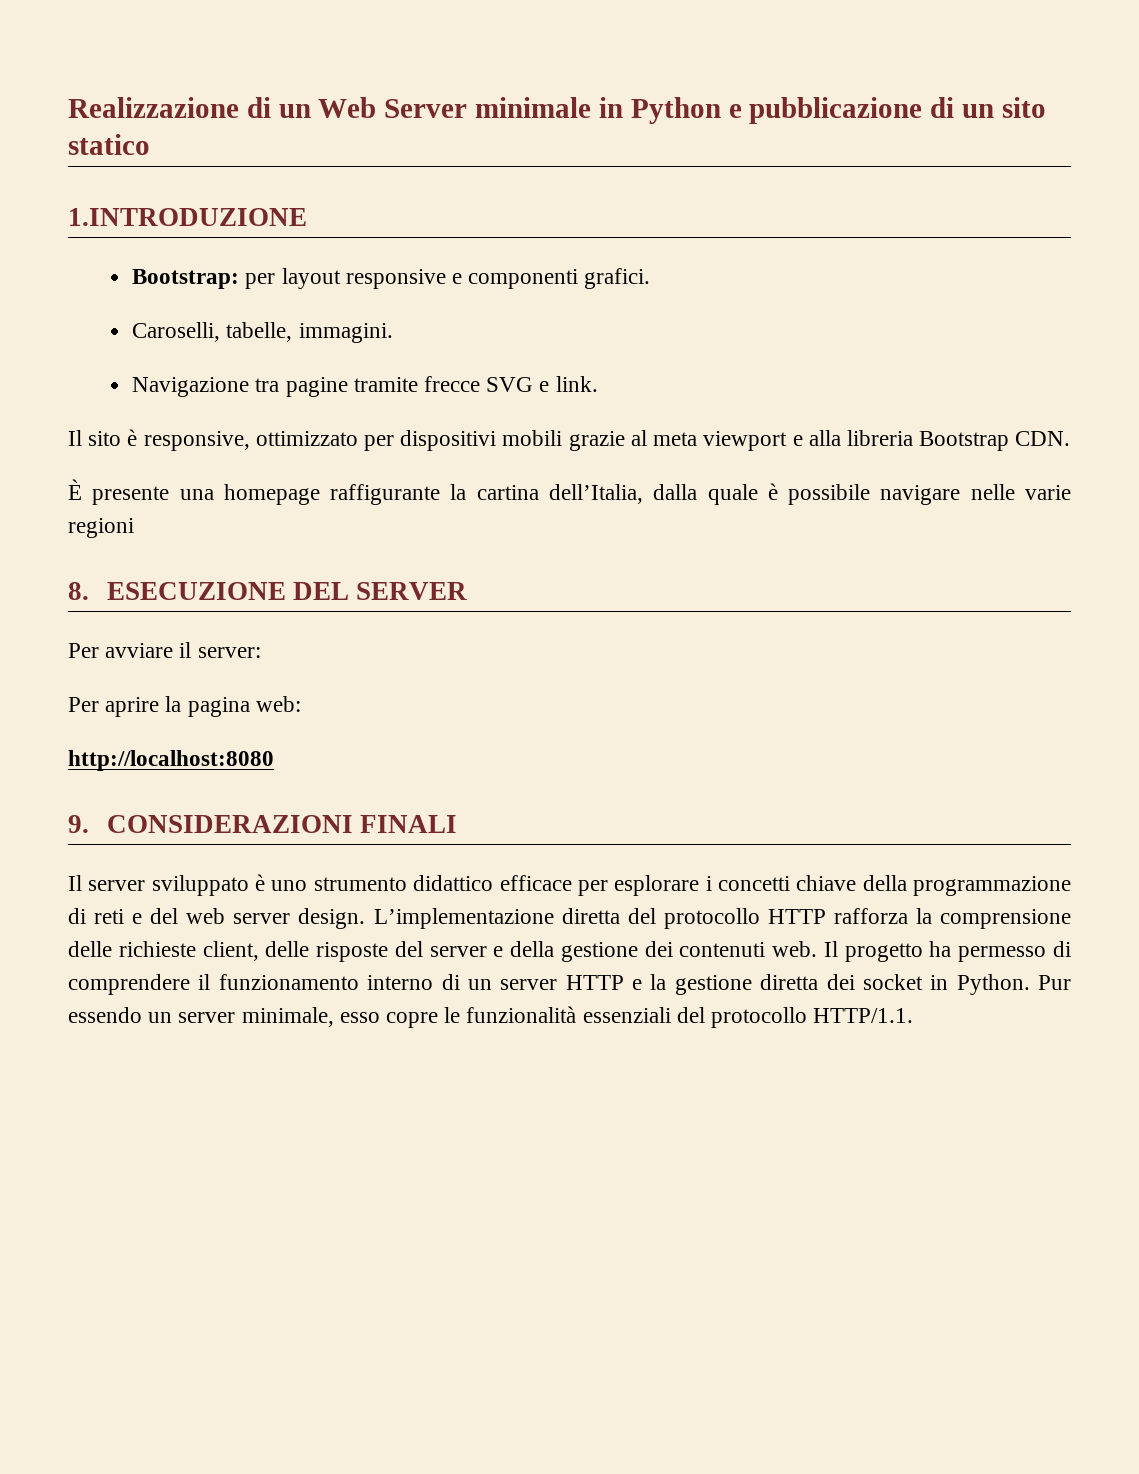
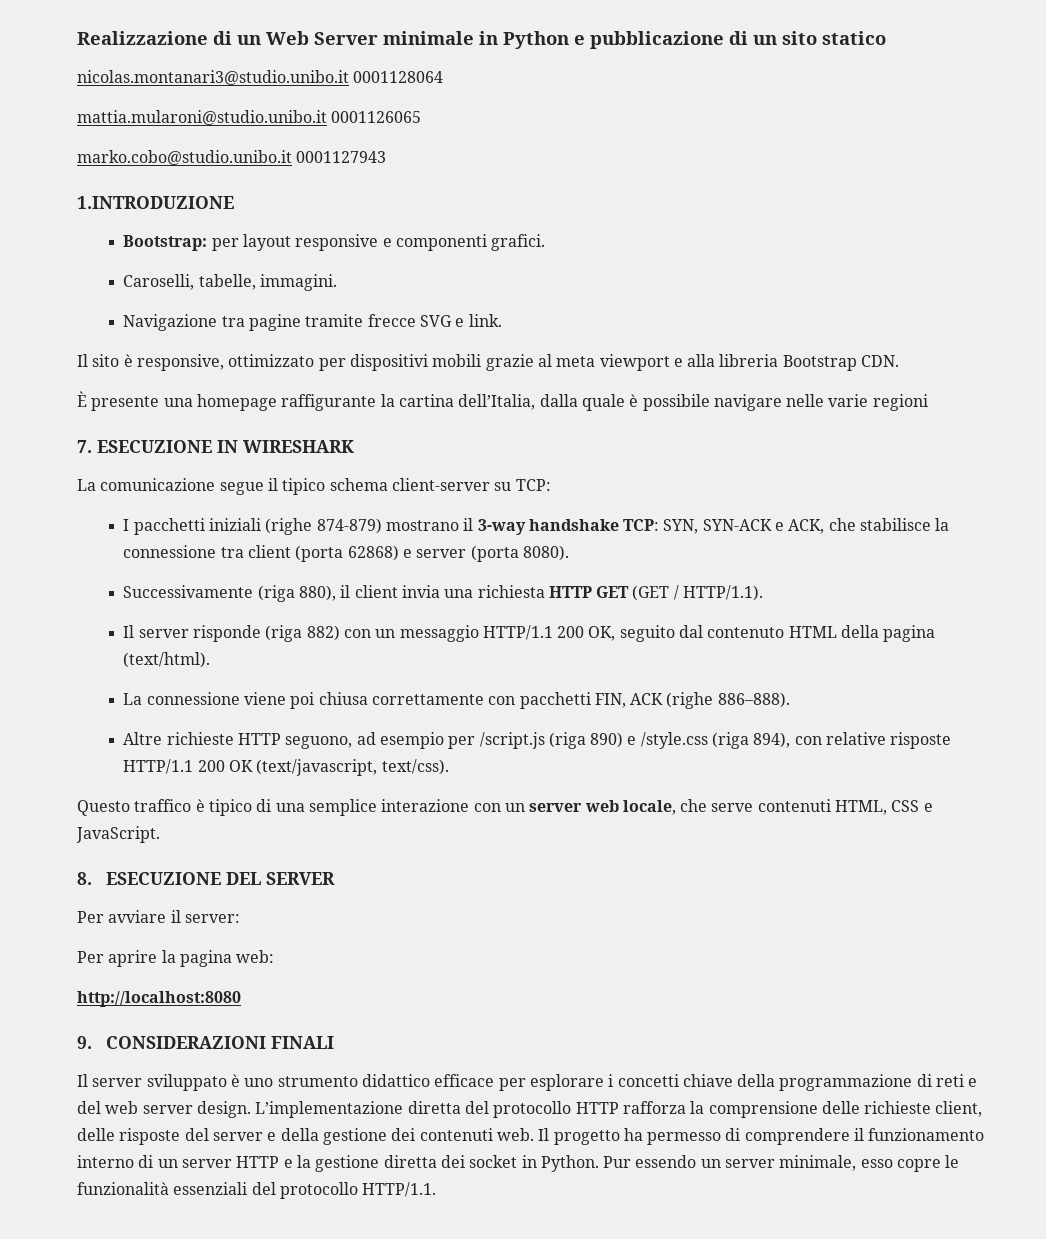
(150, 144) none -> [77,70,444,85] [77,110,422,125] [77,150,387,165] // nicolas.montanari3@studio.unibo.it 0001128064 // mattia.mularoni@studio.unibo.it 0001126065 // marko.cobo@studio.unibo.it 0001127943
(134, 528) none -> [77,440,354,453] [77,478,551,495] [123,518,950,535] [123,545,569,562] [123,585,764,602] [123,625,936,642] [123,652,211,668] [123,692,790,709] [123,732,952,749] [123,759,449,776] [77,799,933,816] [76,826,160,843] // 7. ESECUZIONE IN WIRESHARK // La comunicazione segue il tipico schema client-server su TCP: // I pacchetti iniziali (righe 874-879) mostrano il 3-way handshake TCP: SYN, SYN-ACK e ACK, che stabilisce la connessione tra client (porta 62868) e server (porta 8080). // Successivamente (riga 880), il client invia una richiesta HTTP GET (GET / HTTP/1.1). // Il server risponde (riga 882) con un messaggio HTTP/1.1 200 OK, seguito dal contenuto HTML della pagina (text/html). // La connessione viene poi chiusa correttamente con pacchetti FIN, ACK (righe 886–888). // Altre richieste HTTP seguono, ad esempio per /script.js (riga 890) e /style.css (riga 894), con relative risposte HTTP/1.1 200 OK (text/javascript, text/css). // Questo traffico è tipico di una semplice interazione con un server web locale, che serve contenuti HTML, CSS e JavaScript.

